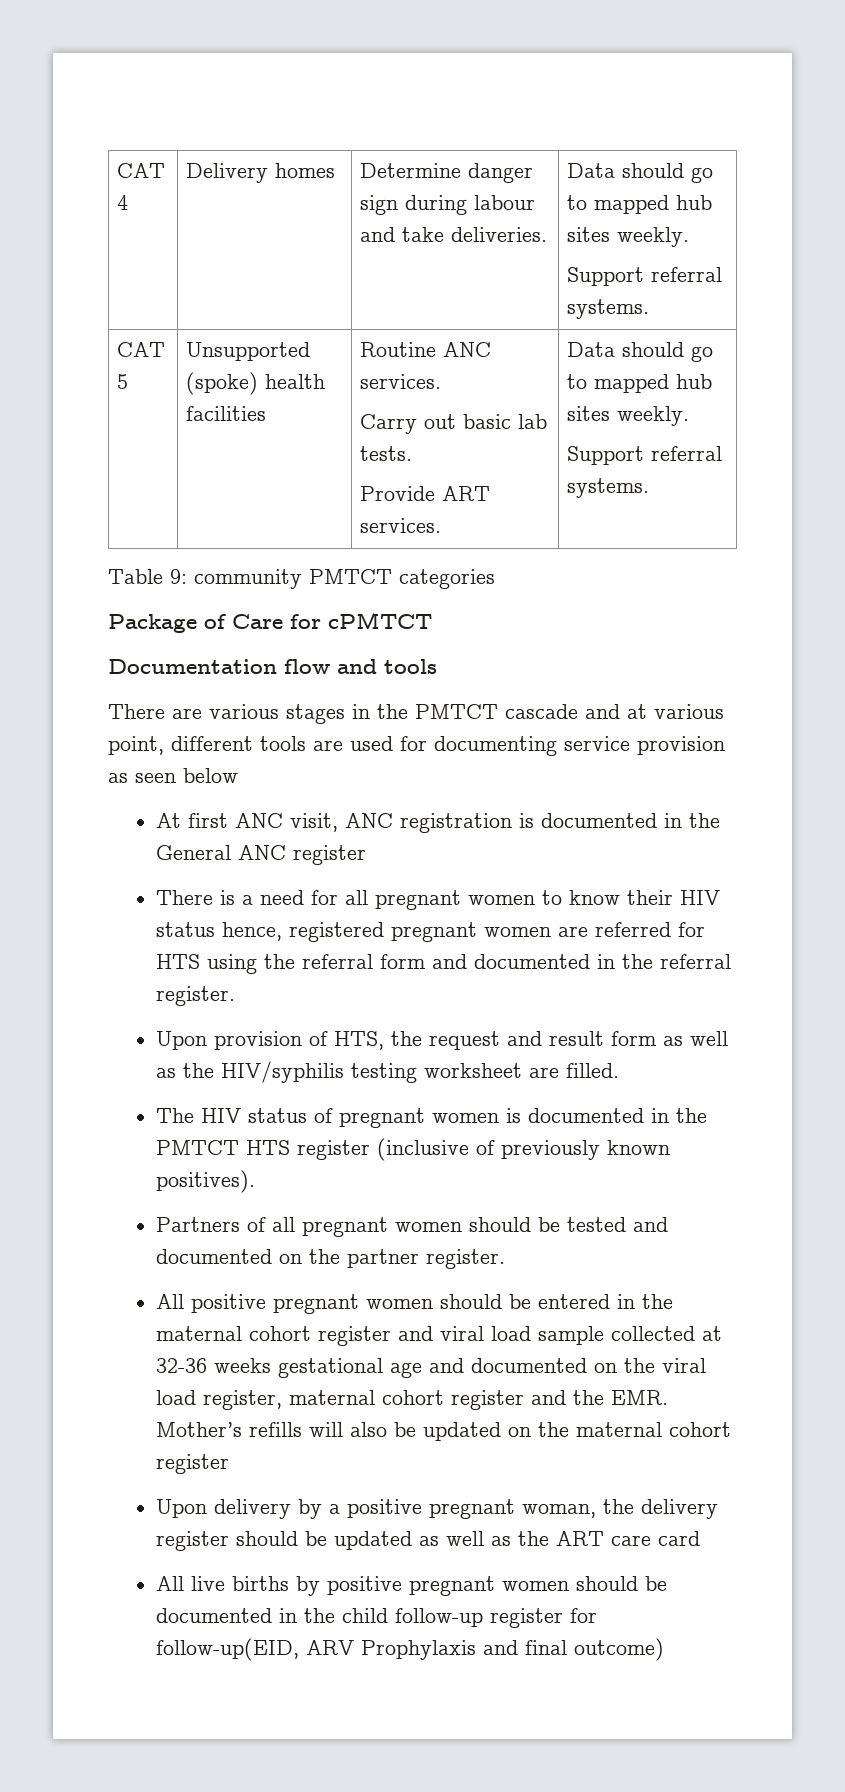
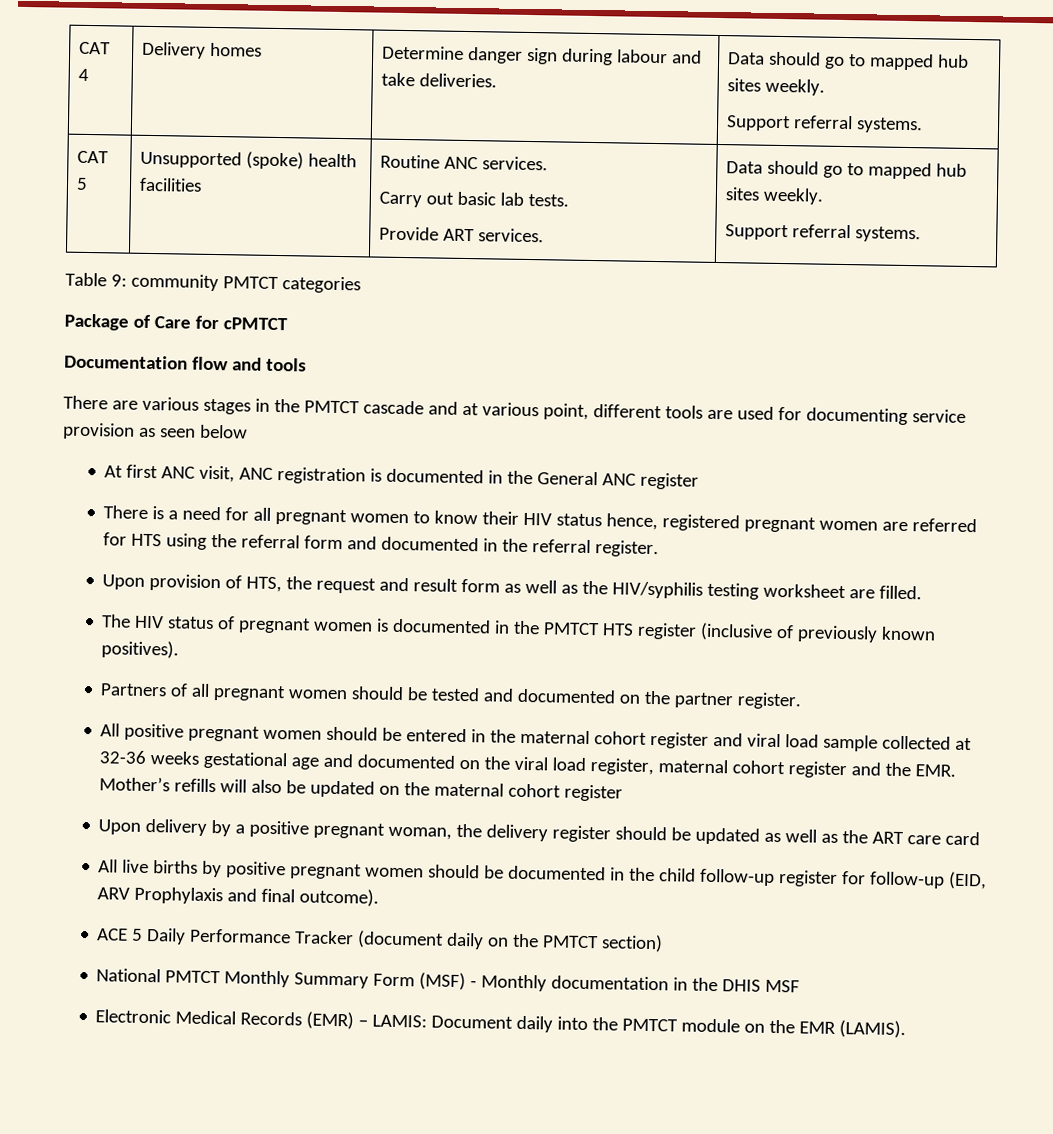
[156,1638,300,1661] follow-up(EID, -> [869,871,988,890] follow-up (EID,
[574,1638,665,1661] outcome) -> [299,888,380,907] [97,928,664,953] [96,968,801,993] [95,1009,907,1039] outcome). // ACE 5 Daily Performance Tracker (document daily on the PMTCT section) // National PMTCT Monthly Summary Form (MSF) - Monthly documentation in the DHIS MSF // Electronic Medical Records (EMR) – LAMIS: Document daily into the PMTCT module on the EMR (LAMIS).

